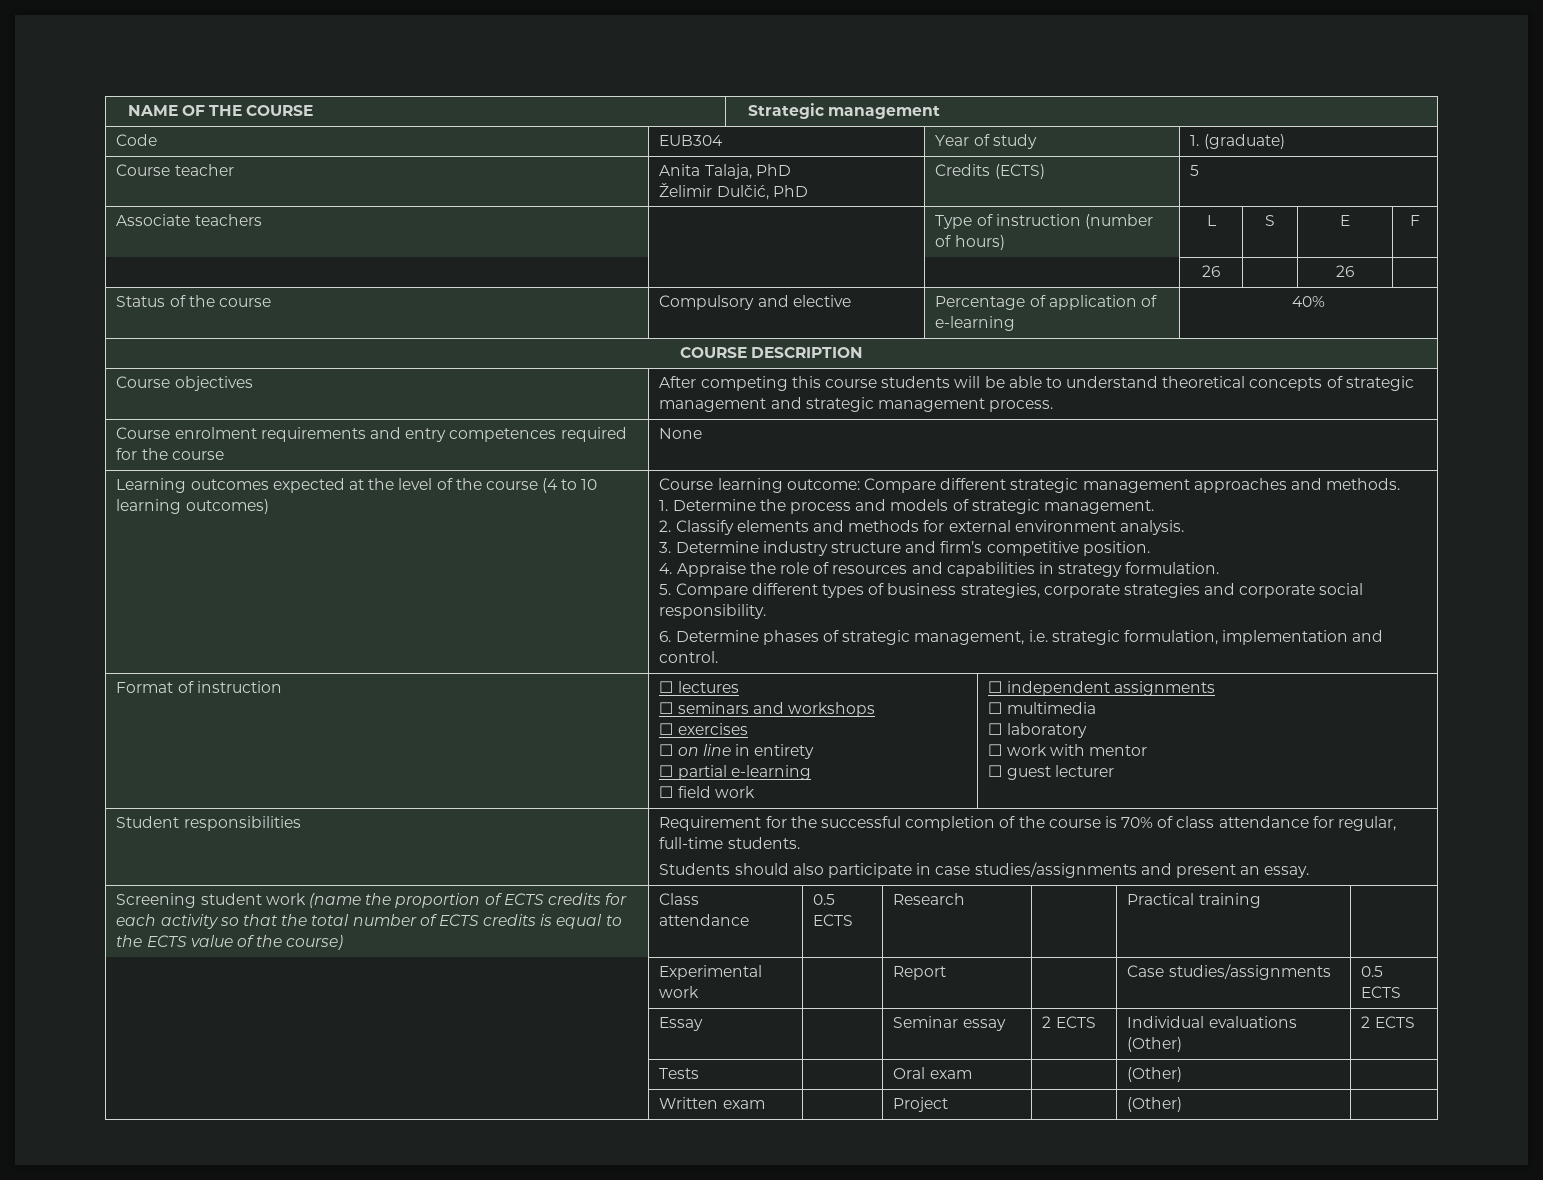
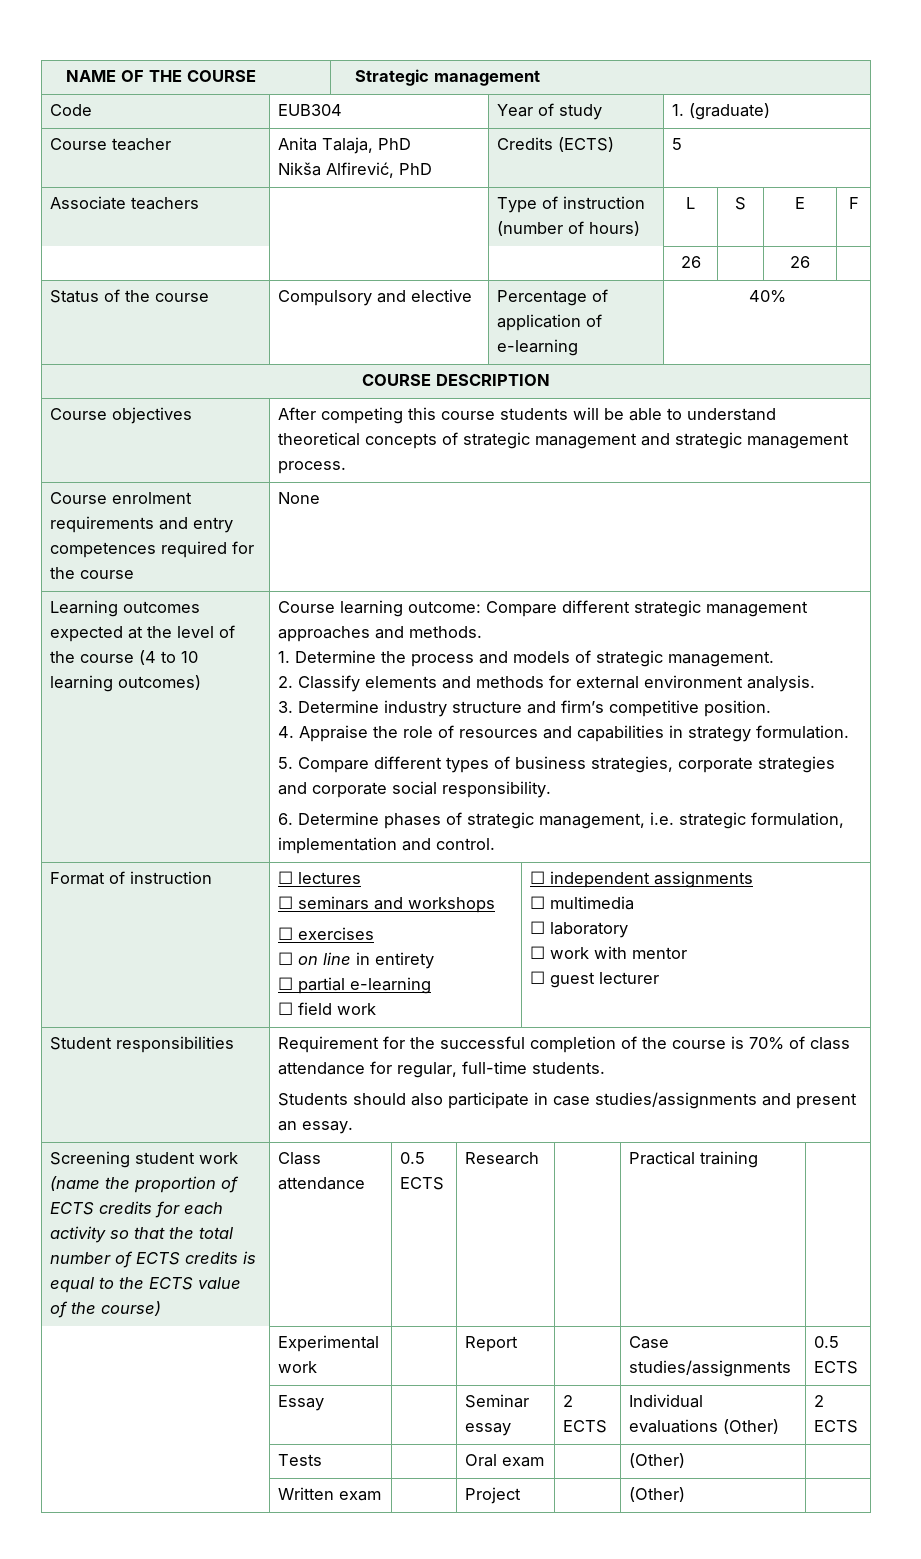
[659,183,769,200] Želimir Dulčić, -> [278,162,395,178] Nikša Alfirević,

